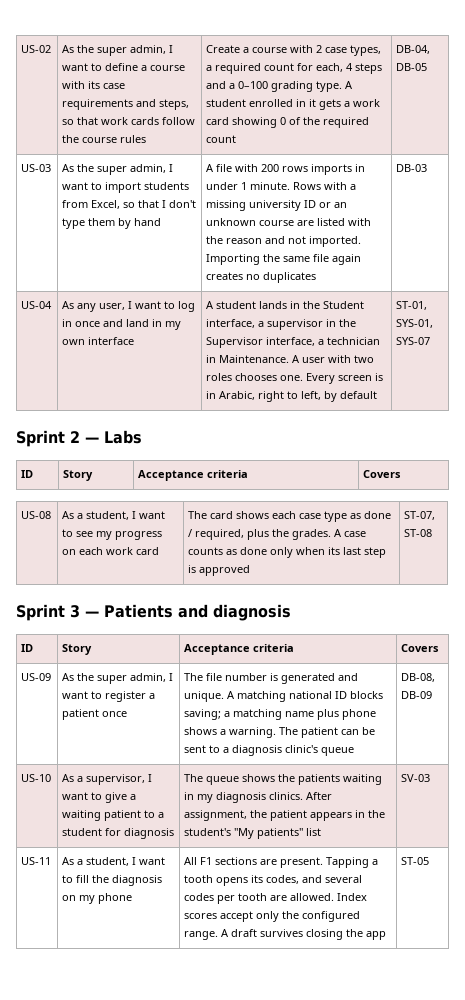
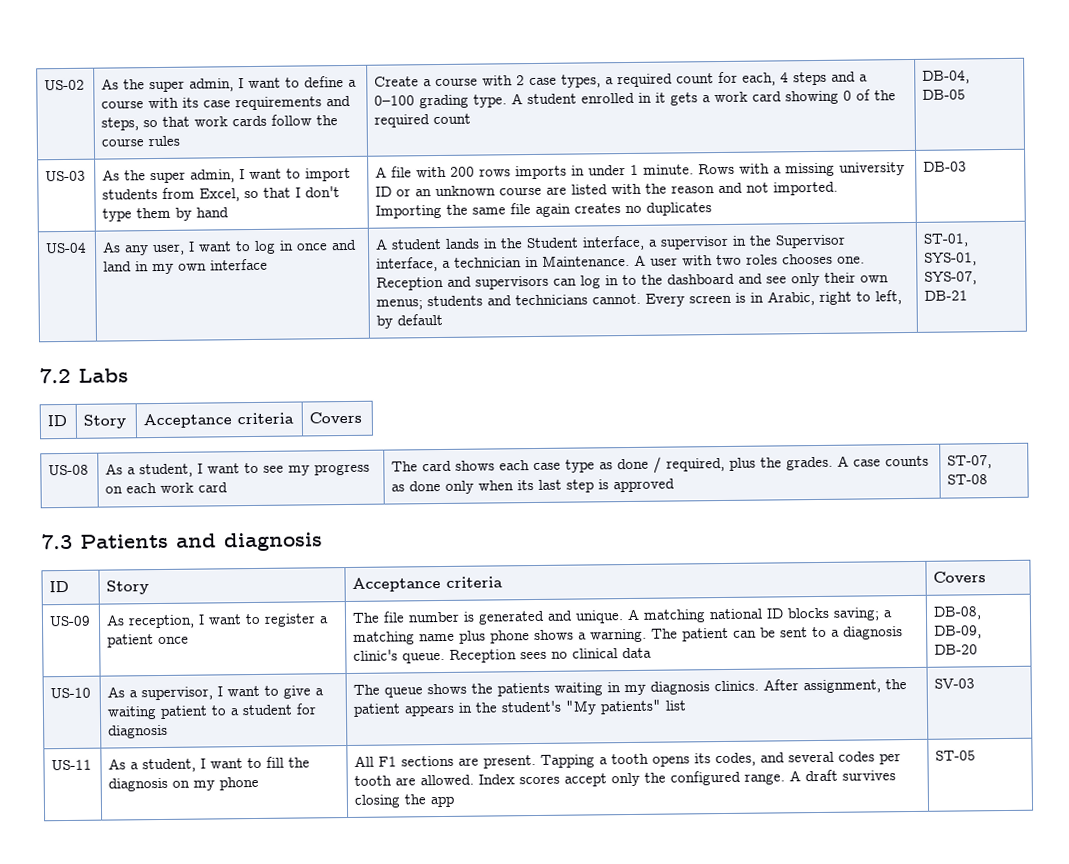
(304, 378) none -> [376,272,890,291] [376,293,642,310] Reception and supervisors can log in to the dashboard and see only their own menus; students and technicians cannot.
[396,337,431,345] [16,430,99,447] SYS-07 // Sprint 2 — -> [924,271,978,285] [924,290,969,301] [39,367,71,384] SYS-07, DB-21 // 7.2
[16,604,99,621] Sprint 3 — -> [41,533,73,550] 7.3
[77,673,167,684] the super admin, -> [128,614,196,629] reception,
[321,747,355,756] queue -> [402,647,653,664] queue. Reception sees no clinical data
[401,691,433,699] DB-09 -> [934,625,983,639] [934,644,979,655] DB-09, DB-20

